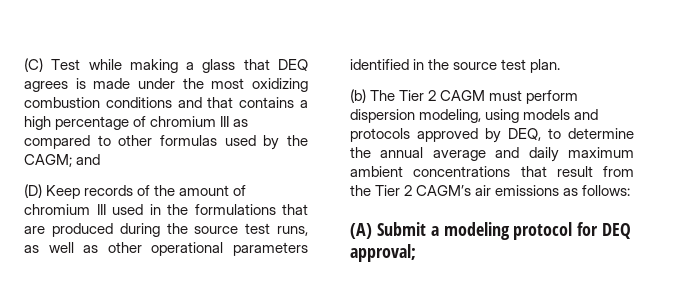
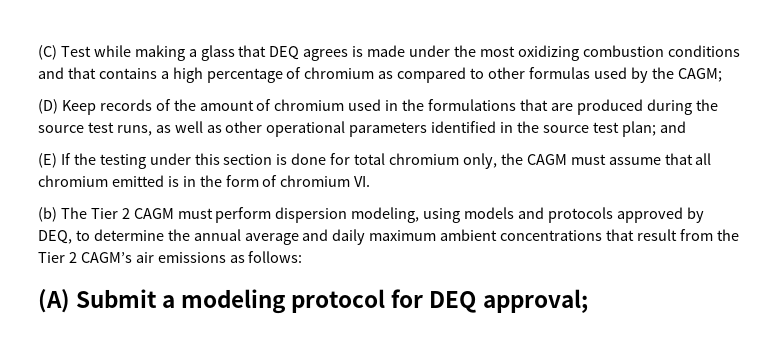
[220,116,230,127] III -> (375, 73) none
[76,154,101,165] and -> (722, 75) none
[96,204,106,215] III -> (345, 105) none
[530,59,561,73] plan. -> [621,121,686,137] [38,153,712,169] [38,175,371,187] plan; and // (E) If the testing under this section is done for total chromium only, the CAGM must assume that all chromium emitted is in the form of chromium VI.

